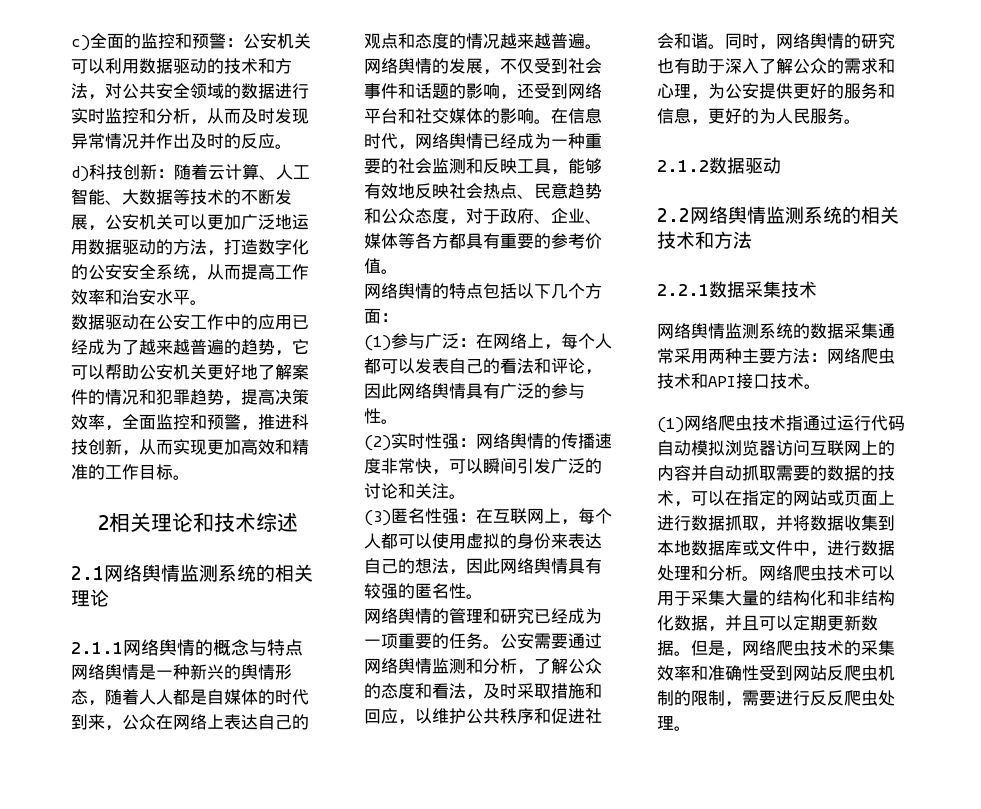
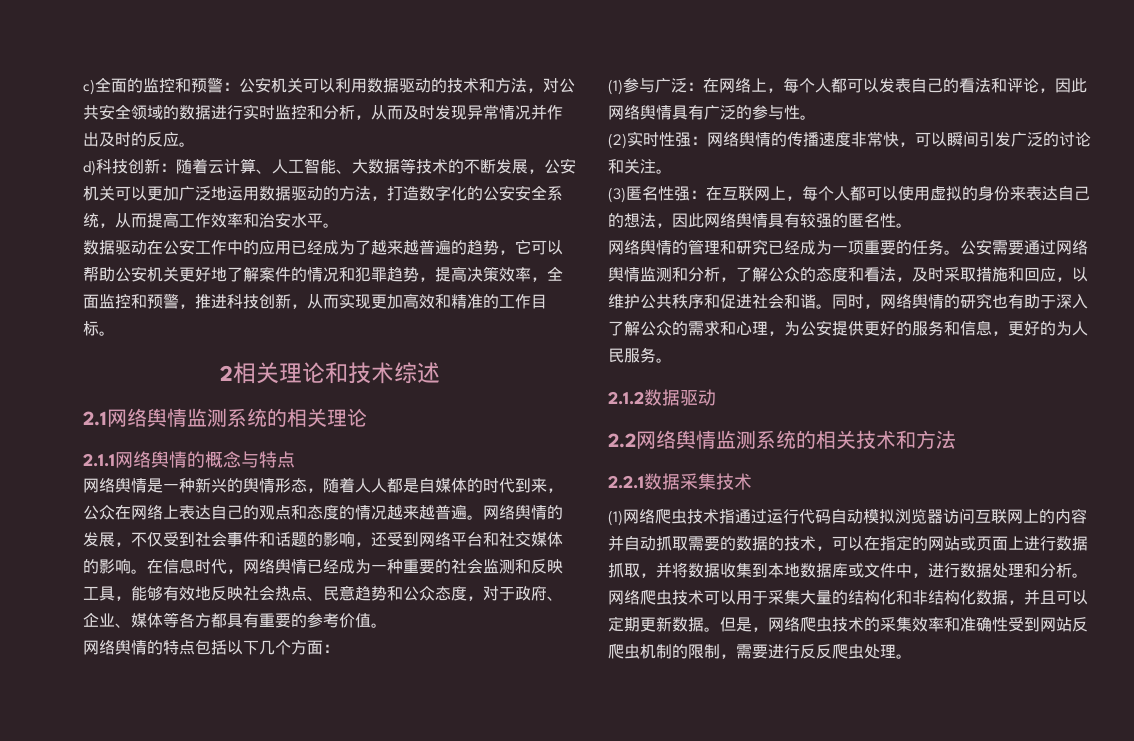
[657,323,895,339] [657,348,895,364] [657,373,821,389] // 网络舆情监测系统的数据采集通常采用两种主要方法：网络爬虫技术和API接口技术。 -> (752, 481) none

